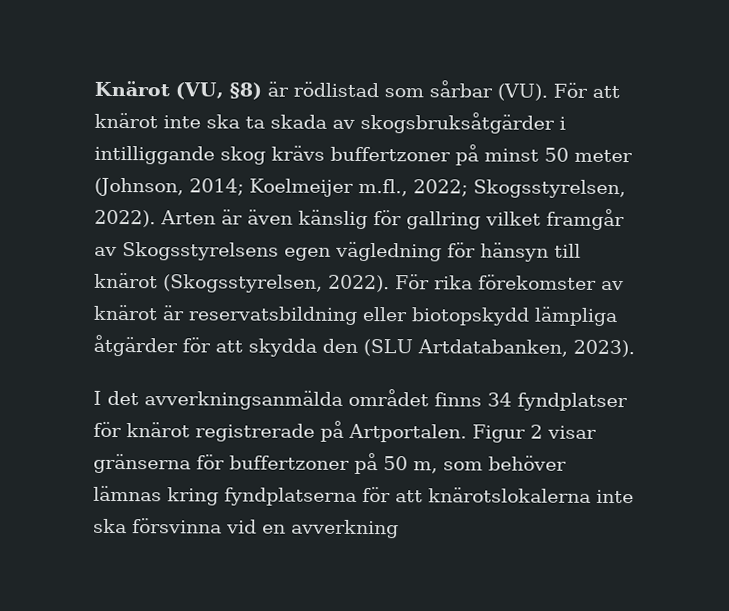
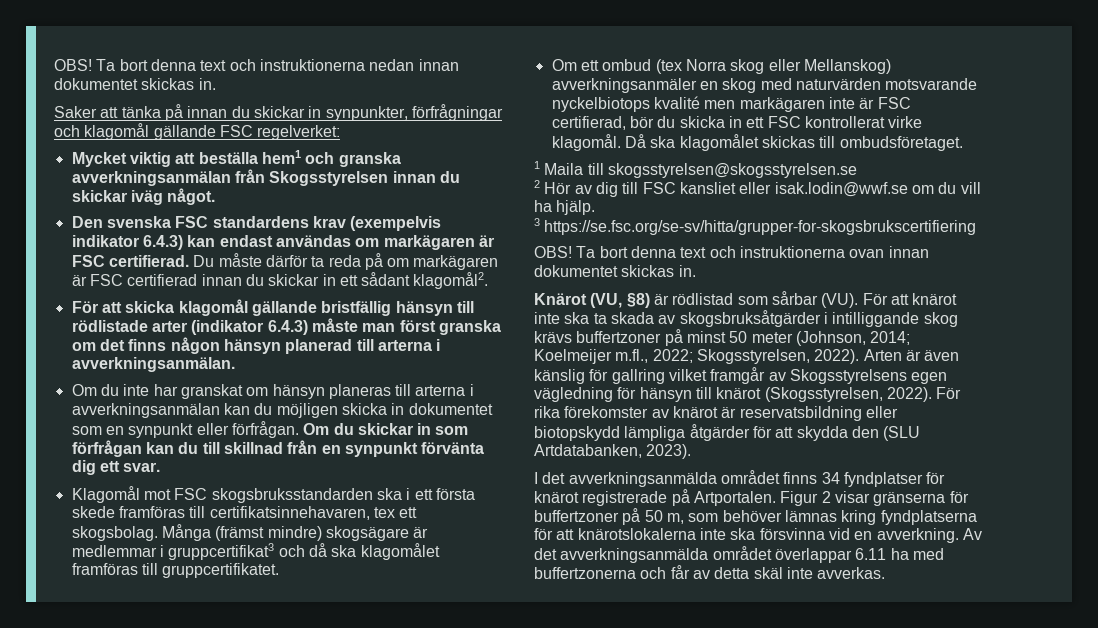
(94, 88) none -> [54,59,459,71] [54,78,216,90] [54,104,503,121] [54,123,341,140] [71,150,401,167] [71,169,460,186] [71,188,216,205] [71,216,442,231] [71,235,494,250] [71,253,499,270] [71,272,489,289] [71,299,474,316] [71,318,501,335] [71,337,441,354] [71,357,235,372] [71,384,474,399] [71,403,493,418] [71,421,469,438] [71,440,485,457] [71,460,161,475] [71,486,475,503] [71,506,418,520] [71,524,429,541] [71,543,440,560] [71,563,280,578] [551,59,891,74] [551,78,978,93] [551,96,911,112] [551,116,923,130] [551,134,963,151] [534,161,857,178] [534,180,981,197] [534,200,596,215] [534,218,977,235] [534,246,929,258] [534,265,696,277] OBS! Ta bort denna text och instruktionerna nedan innan dokumentet skickas in. // Saker att tänka på innan du skickar in synpunkter, förfrågningar och klagomål gällande FSC regelverket: // Mycket viktig att beställa hem1 och granska avverkningsanmälan från Skogsstyrelsen innan du skickar iväg något. // Den svenska FSC standardens krav (exempelvis indikator 6.4.3) kan endast användas om markägaren är FSC certifierad. Du måste därför ta reda på om markägaren är FSC certifierad innan du skickar in ett sådant klagomål2. // För att skicka klagomål gällande bristfällig hänsyn till rödlistade arter (indikator 6.4.3) måste man först granska om det finns någon hänsyn planerad till arterna i avverkningsanmälan. // Om du inte har granskat om hänsyn planeras till arterna i avverkningsanmälan kan du möjligen skicka in dokumentet som en synpunkt eller förfrågan. Om du skickar in som förfrågan kan du till skillnad från en synpunkt förvänta dig ett svar. // Klagomål mot FSC skogsbruksstandarden ska i ett första skede framföras till certifikatsinnehavaren, tex ett skogsbolag. Många (främst mindre) skogsägare är medlemmar i gruppcertifikat3 och då ska klagomålet framföras till gruppcertifikatet. // Om ett ombud (tex Norra skog eller Mellanskog) avverkningsanmäler en skog med naturvärden motsvarande nyckelbiotops kvalité men markägaren inte är FSC certifierad, bör du skicka in ett FSC kontrollerat virke klagomål. Då ska klagomålet skickas till ombudsföretaget. // 1 Maila till skogsstyrelsen@skogsstyrelsen.se // 2 Hör av dig till FSC kansliet eller isak.lodin@wwf.se om du vill ha hjälp. // 3 https://se.fsc.org/se-sv/hitta/grupper-for-skogsbrukscertifiering // OBS! Ta bort denna text och instruktionerna ovan innan dokumentet skickas in. //
[291,519,399,539] avverkning -> [876,528,982,543] [534,546,944,563] [534,565,886,579] avverkning. Av det avverkningsanmälda området överlappar 6.11 ha med buffertzonerna och får av detta skäl inte avverkas.

